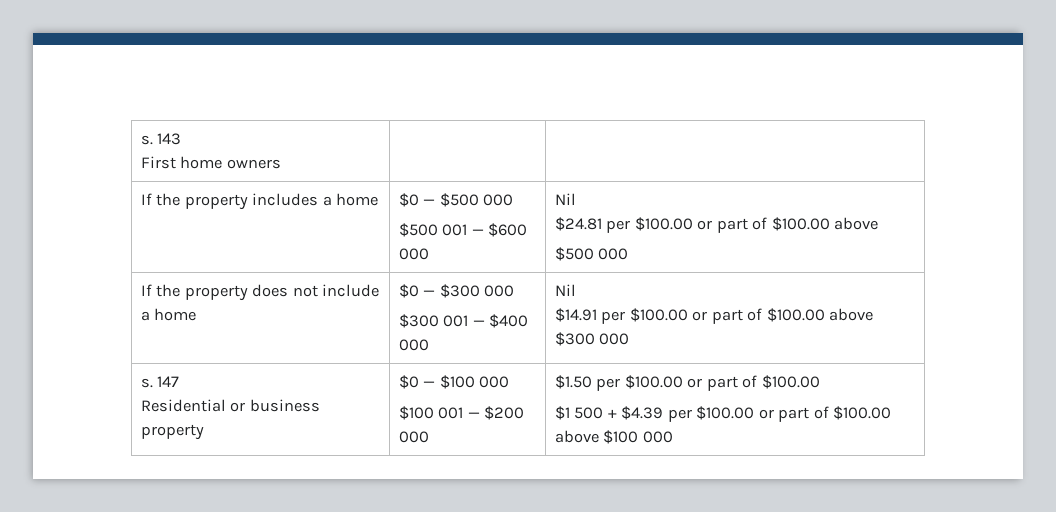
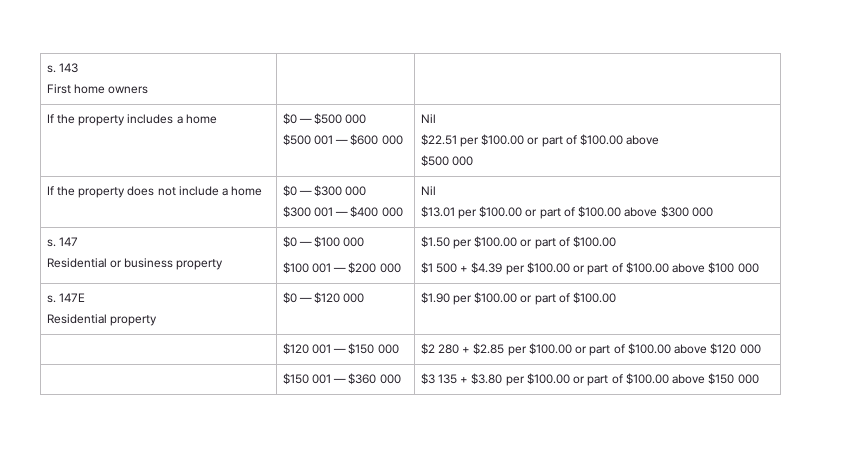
[555,217,603,231] $24.81 -> [420,134,457,146] $22.51
[555,308,598,322] $14.91 -> [420,206,455,218] $13.01
(673, 437) none -> [46,293,85,303] [46,314,157,326] [282,292,365,304] [420,292,617,305] [282,343,399,355] [420,343,761,356] [282,373,401,385] [420,373,759,386] // s. 147E // Residential property | $0 — $120 000 | $1.90 per $100.00 or part of $100.00 // | $120 001 — $150 000 | $2 280 + $2.85 per $100.00 or part of $100.00 above $120 000 // | $150 001 — $360 000 | $3 135 + $3.80 per $100.00 or part of $100.00 above $150 000

